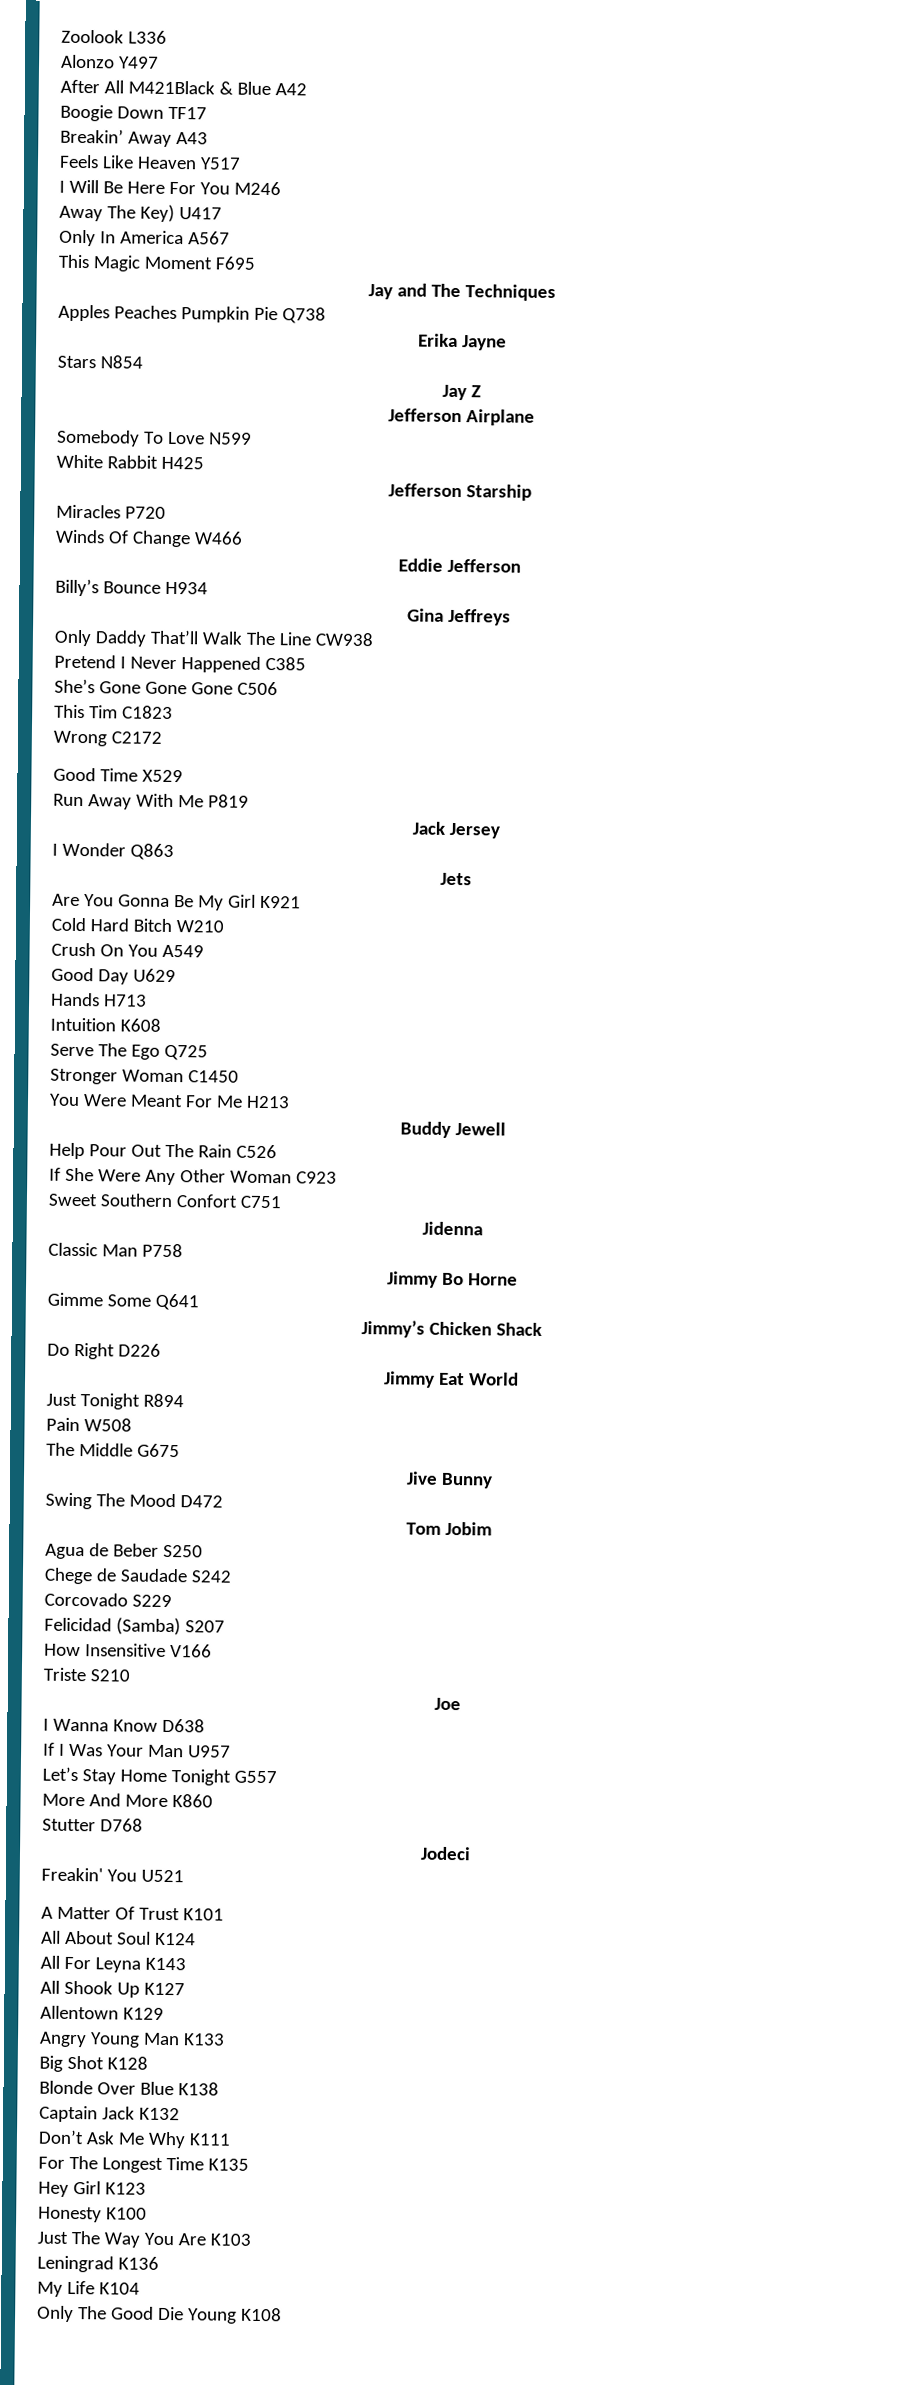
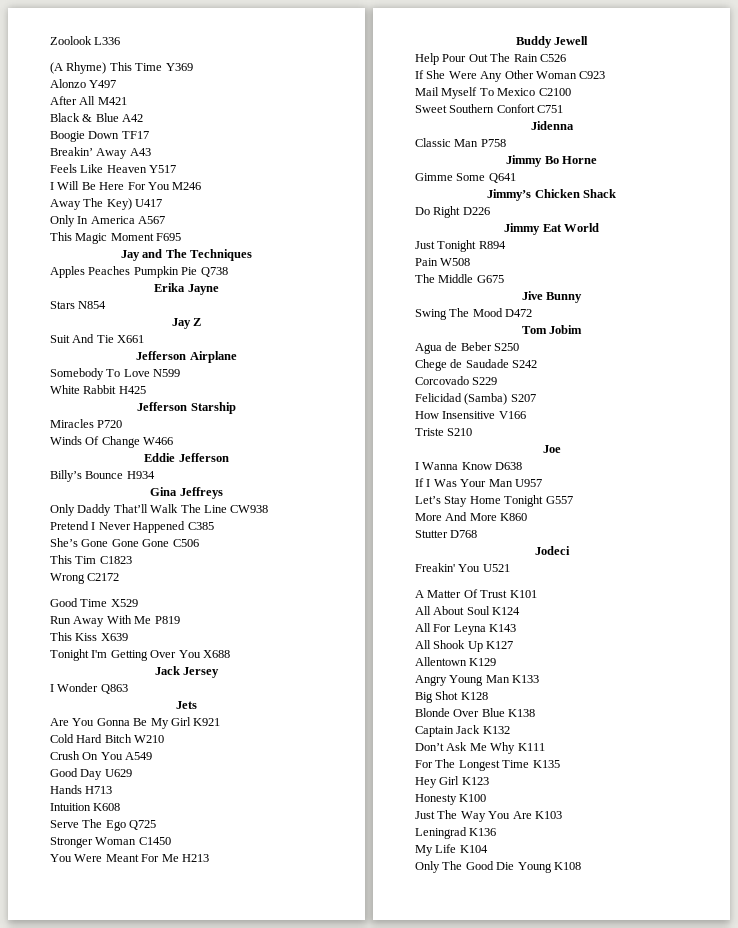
(167, 37) none -> [50,62,193,74] // (A Rhyme) This Time Y369
[127,80,215,95] M421Black -> [97,97,127,105] [50,113,80,122] M421 // Black
(481, 391) none -> [50,334,145,343] // Suit And Tie X661
(249, 801) none -> [50,632,128,641] [50,649,230,661] // This Kiss X639 // Tonight I'm Getting Over You X688
(337, 1177) none -> [415,87,571,99] // Mail Myself To Mexico C2100

